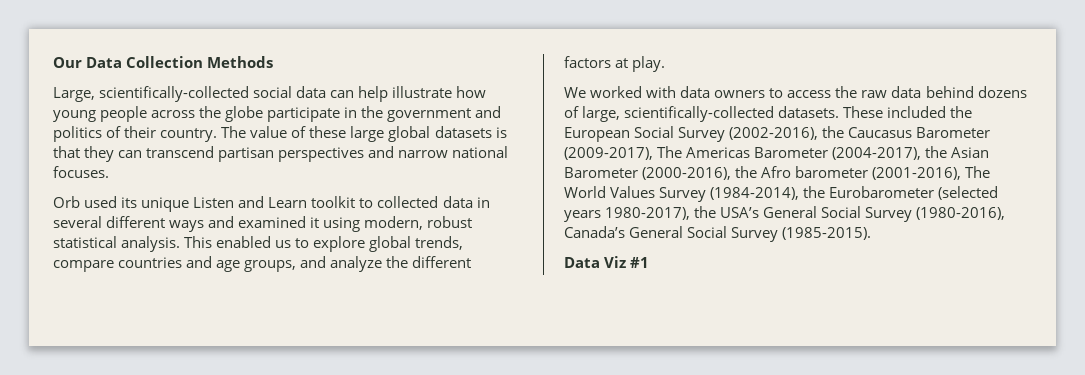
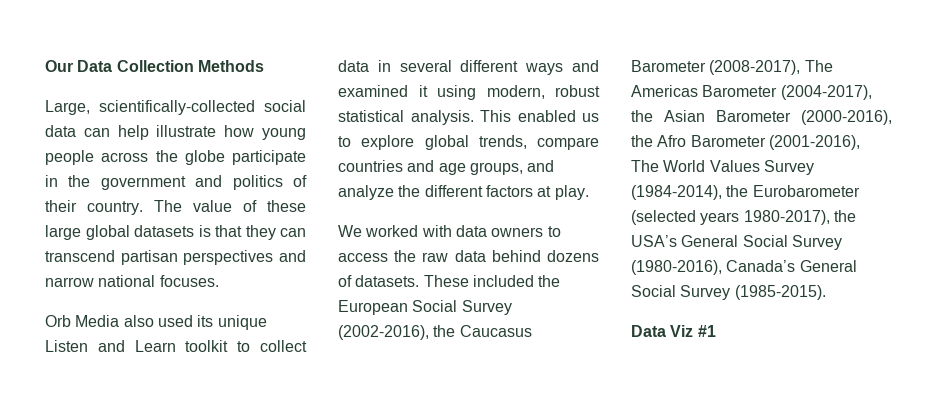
(80, 202) none -> [75,315,154,327] Media also
[377,196,439,208] collected -> [260,340,307,352] collect
[582,106,775,122] large, scientifically-collected -> (352, 281) none
[564,147,653,160] (2009-2017), -> [709,60,801,75] (2008-2017),
[795,166,869,178] barometer -> [690,135,766,147] Barometer

